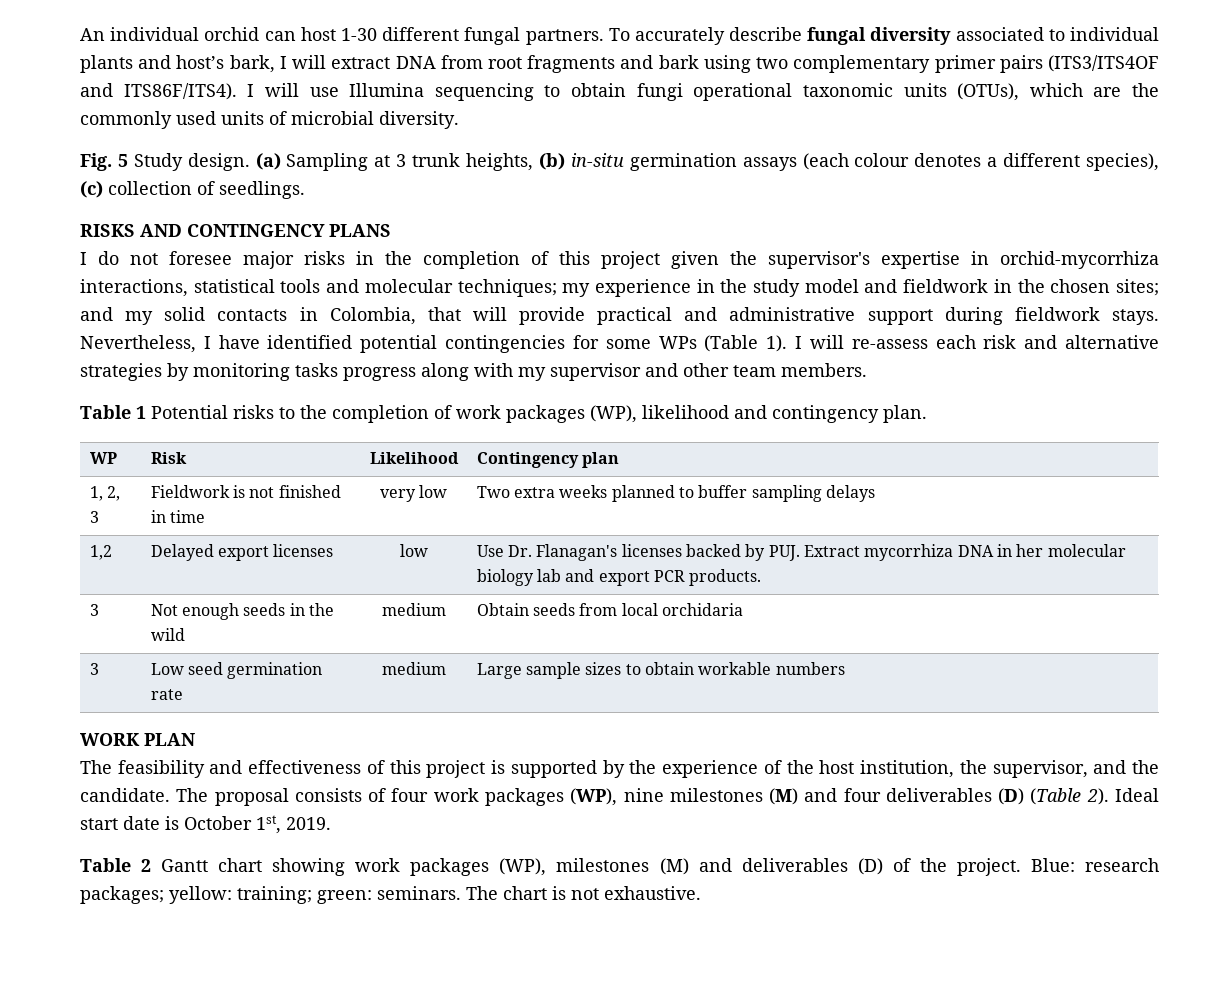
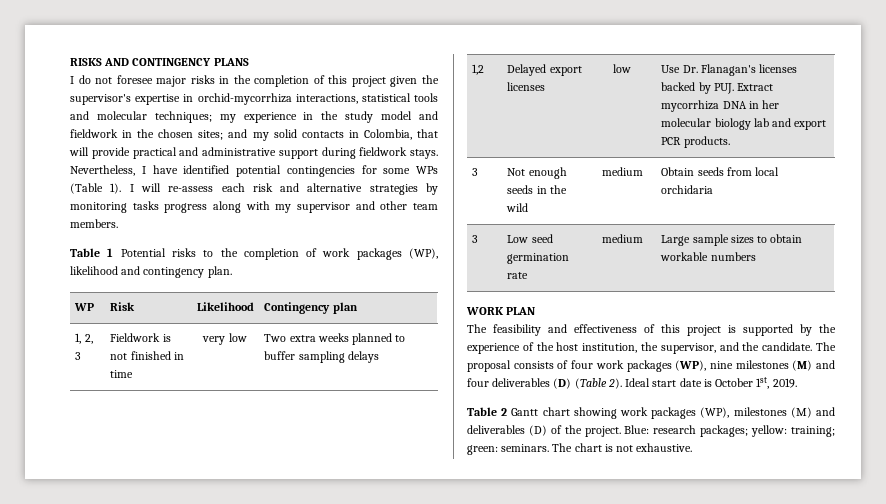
[80,27,1159,45] [80,55,1159,73] [80,83,1159,101] [80,111,459,129] [80,153,1160,171] [80,181,305,199] An individual orchid can host 1-30 different fungal partners. To accurately describe fungal diversity associated to individual plants and host’s bark, I will extract DNA from root fragments and bark using two complementary primer pairs (ITS3/ITS4OF and ITS86F/ITS4). I will use Illumina sequencing to obtain fungi operational taxonomic units (OTUs), which are the commonly used units of microbial diversity. // Fig. 5 Study design. (a) Sampling at 3 trunk heights, (b) in-situ germination assays (each colour denotes a different species), (c) collection of seedlings. // -> (70, 62) none

